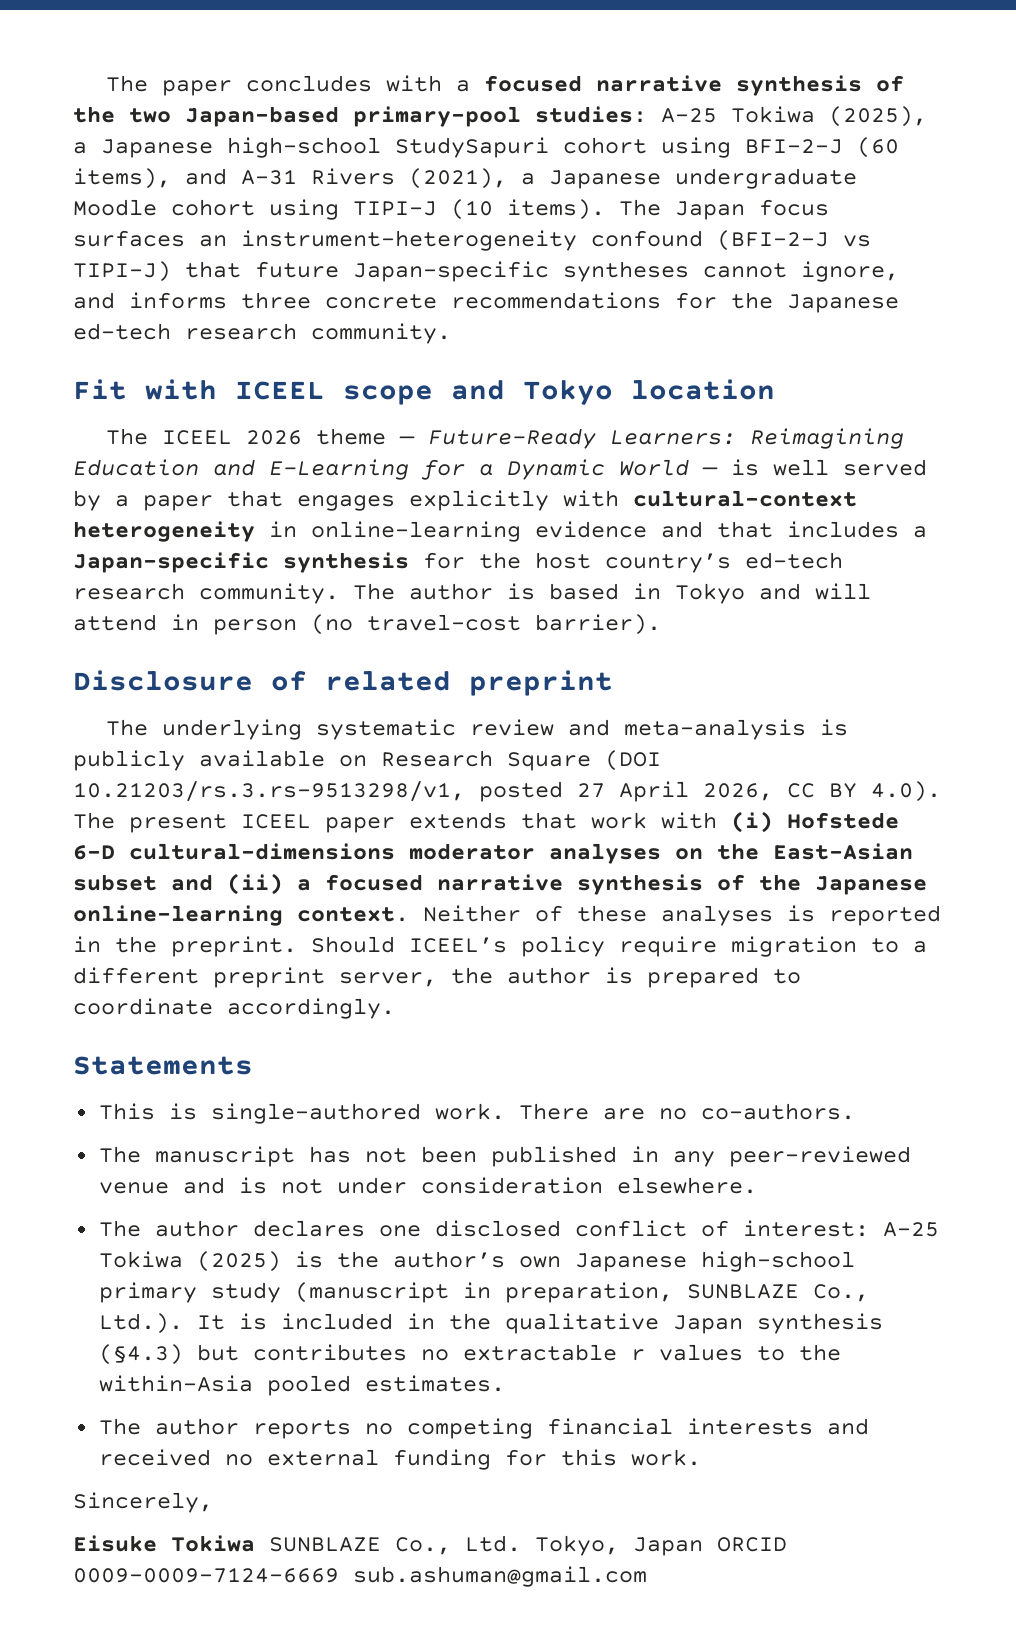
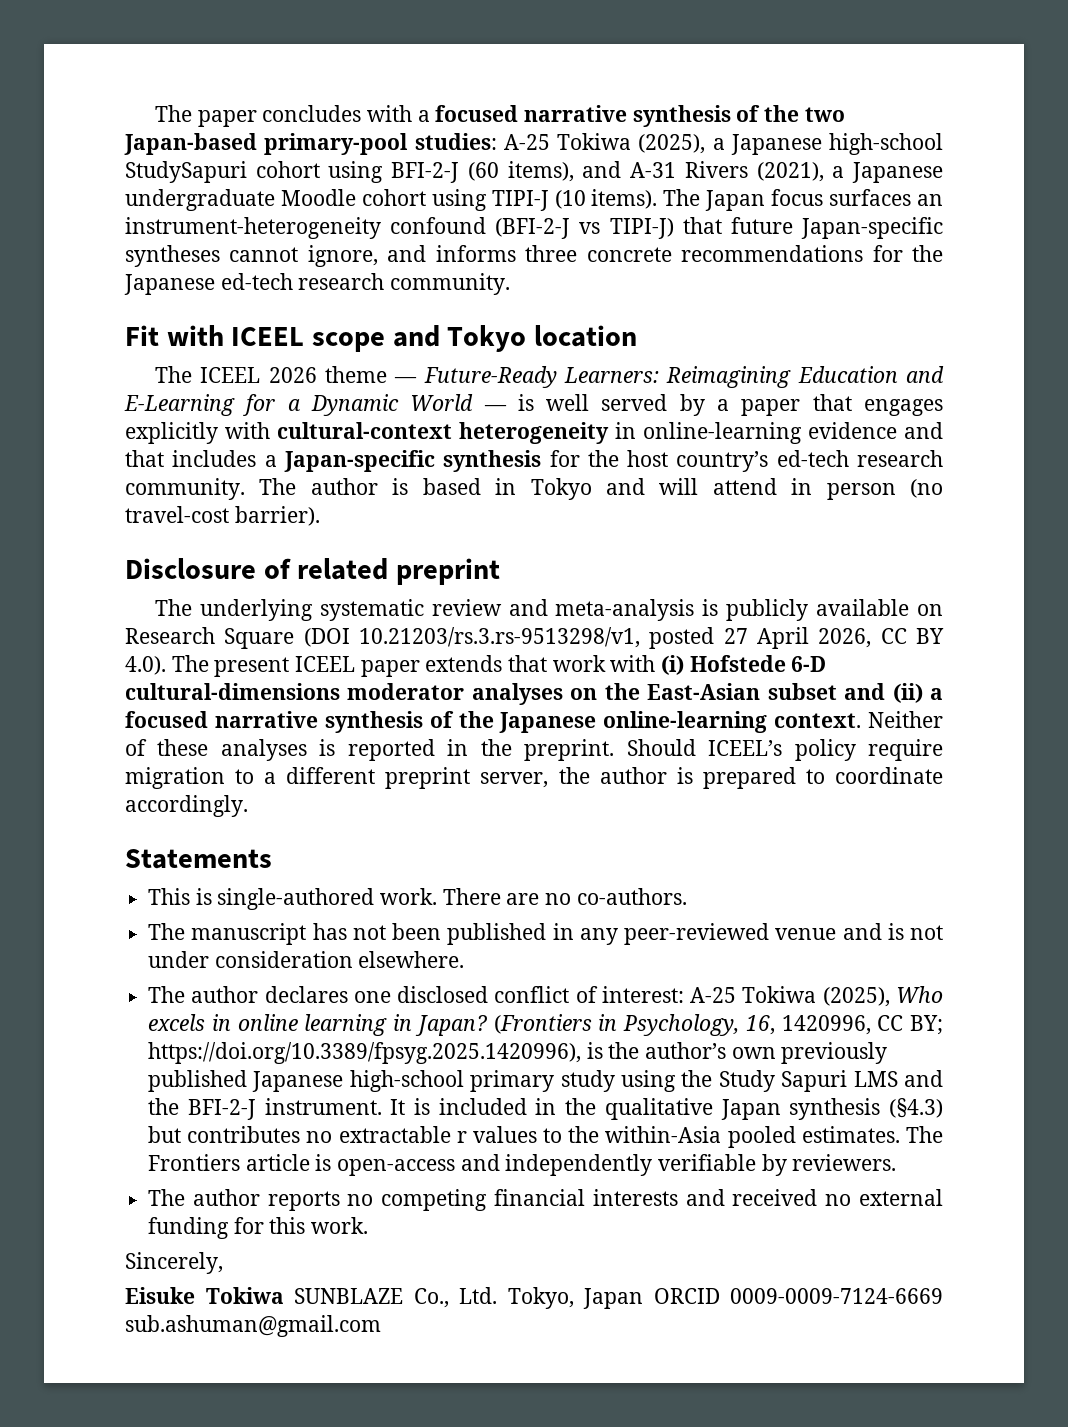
[196,1251,281,1272] (2025) -> [822,986,943,1007] [148,1014,944,1036] [148,1042,582,1064] (2025), Who excels in online learning in Japan? (Frontiers in Psychology, 16, 1420996, CC BY; https://doi.org/10.3389/fpsyg.2025.1420996),
(561, 1262) none -> [781,1042,888,1064] [148,1070,248,1092] previously published
[294,1282,869,1303] [98,1313,183,1334] (manuscript in preparation, SUNBLAZE Co., Ltd.). -> [621,1070,943,1092] [148,1098,382,1120] using the Study Sapuri LMS and the BFI-2-J instrument.
(505, 1383) none -> [905,1126,943,1143] [148,1154,897,1176] The Frontiers article is open-access and independently verifiable by reviewers.

